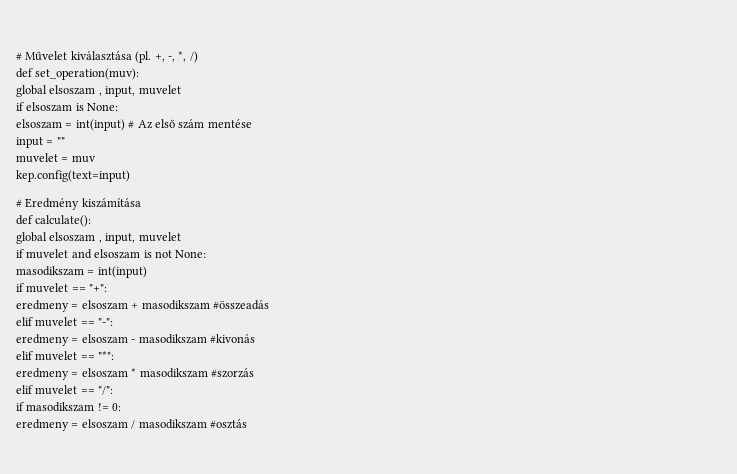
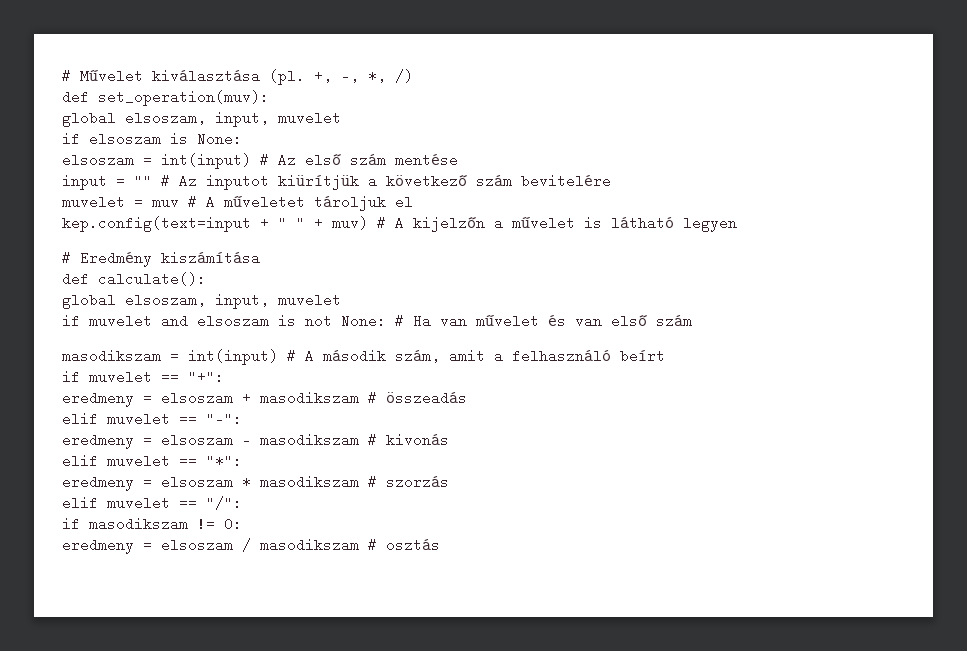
[49,85,102,96] elsoszam , -> [125,111,206,125] elsoszam,
[16,153,96,163] [16,170,130,182] // muvelet = muv // kep.config(text=input) -> [161,174,611,190] [62,195,413,211] [62,216,737,232] # Az inputot kiürítjük a következő szám bevitelére // muvelet = muv # A műveletet tároljuk el // kep.config(text=input + " " + muv) # A kijelzőn a művelet is látható legyen
[49,232,102,243] elsoszam , -> [125,293,206,307] elsoszam,
[16,266,147,278] // masodikszam = int(input) -> [395,314,692,328] [62,349,665,365] # Ha van művelet és van első szám // masodikszam = int(input) # A második szám, amit a felhasználó beírt
[212,300,269,310] #összeadás -> [368,391,467,405] # összeadás
[209,334,255,343] #kivonás -> [368,433,449,447] # kivonás
[210,368,254,378] #szorzás -> [368,475,449,489] # szorzás
[209,419,247,429] #osztás -> [368,538,440,552] # osztás

